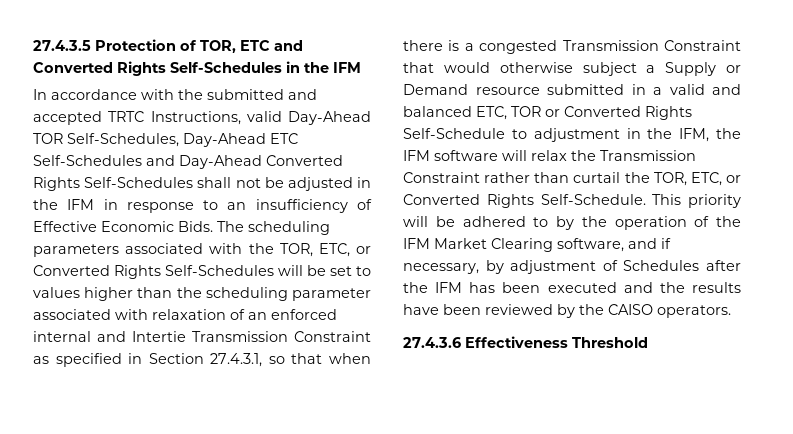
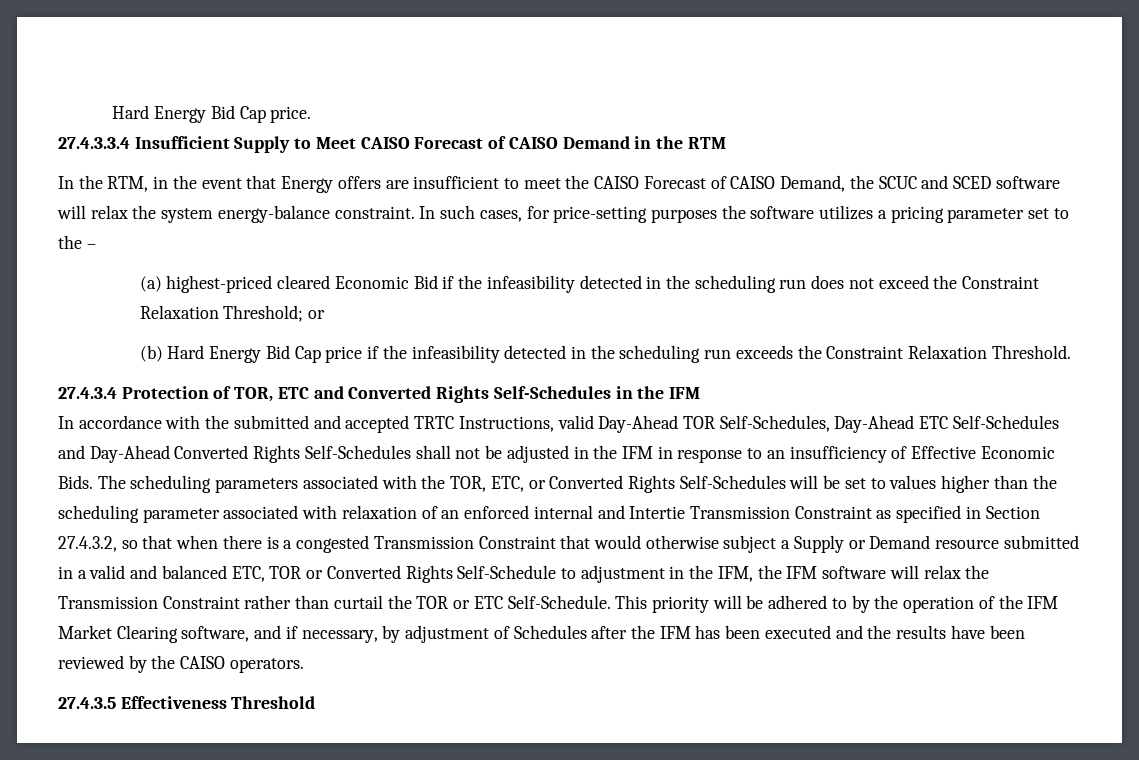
[33,40,91,51] 27.4.3.5 -> [112,105,312,123] [58,136,726,153] [58,175,1060,193] [57,205,1069,223] [58,235,96,249] [139,275,1040,293] [139,305,326,322] [139,345,1071,363] [58,387,117,399] Hard Energy Bid Cap price. // 27.4.3.3.4 Insufficient Supply to Meet CAISO Forecast of CAISO Demand in the RTM // In the RTM, in the event that Energy offers are insufficient to meet the CAISO Forecast of CAISO Demand, the SCUC and SCED software will relax the system energy-balance constraint. In such cases, for price-setting purposes the software utilizes a pricing parameter set to the – // (a) highest-priced cleared Economic Bid if the infeasibility detected in the scheduling run does not exceed the Constraint Relaxation Threshold; or // (b) Hard Energy Bid Cap price if the infeasibility detected in the scheduling run exceeds the Constraint Relaxation Threshold. // 27.4.3.4
[210,353,263,367] 27.4.3.1, -> [58,536,117,552] 27.4.3.2,
[653,172,741,186] [403,194,534,208] TOR, ETC, or Converted Rights -> [416,596,503,609] TOR or ETC
[403,337,461,348] 27.4.3.6 -> [58,697,116,709] 27.4.3.5

